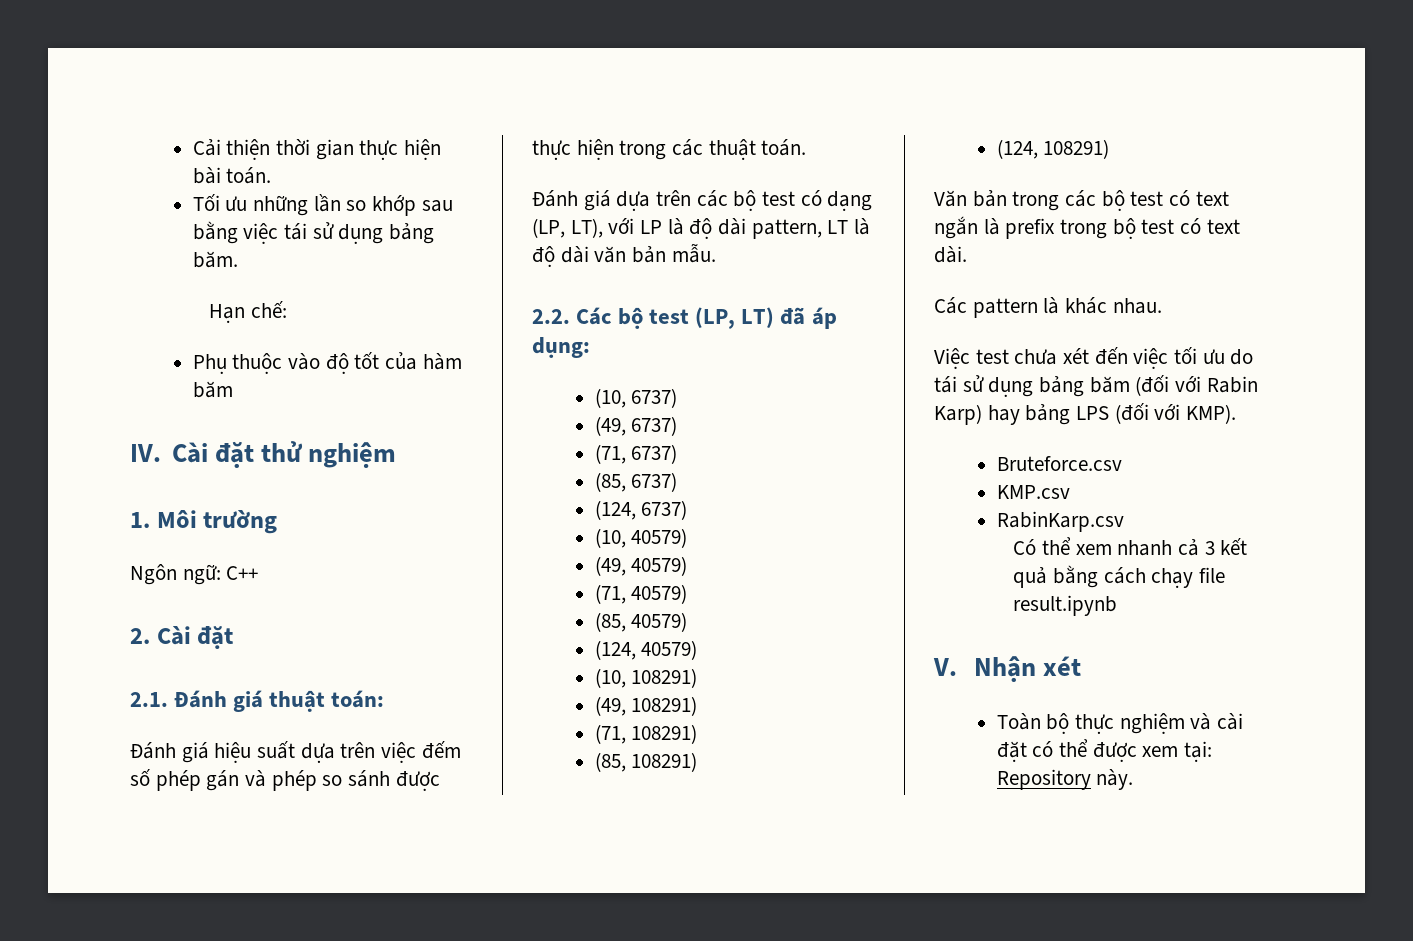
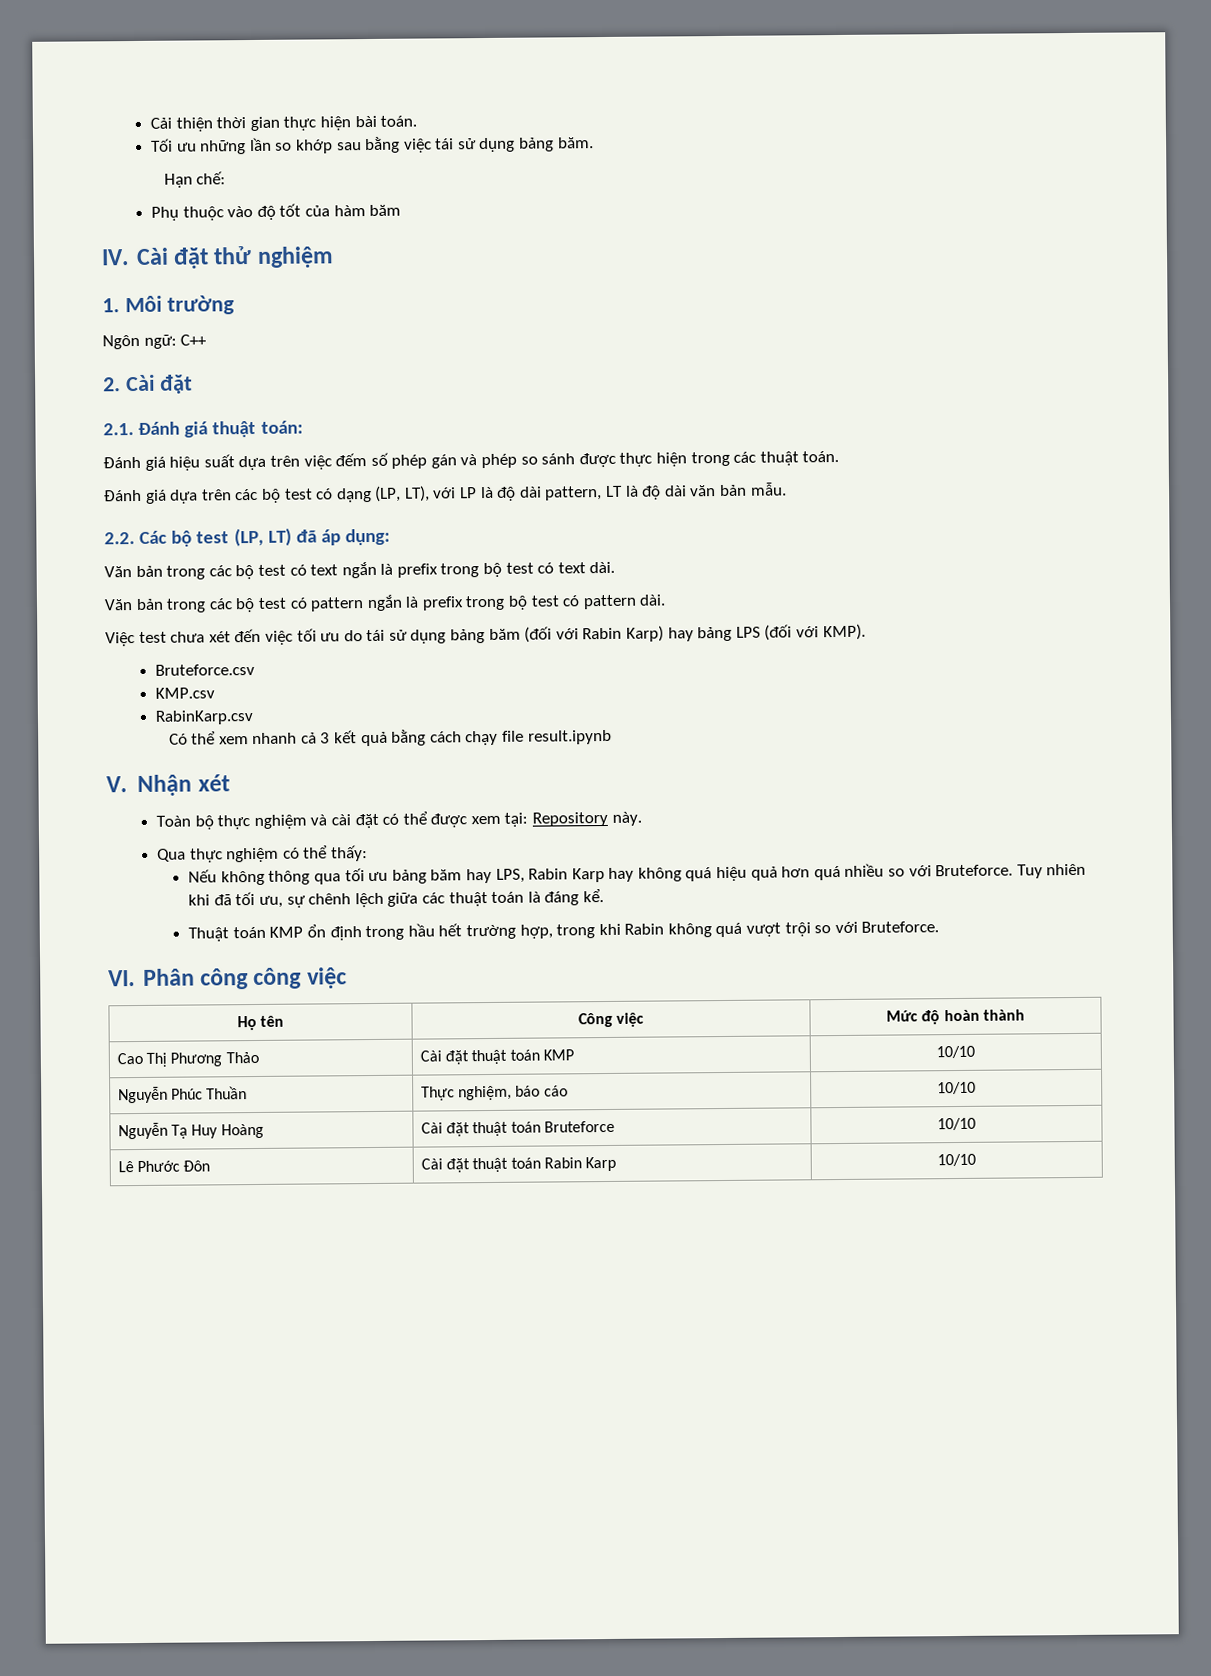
[594,388,678,408] [594,416,678,436] [594,444,678,464] [594,472,678,492] [594,500,688,520] [594,528,688,548] [594,556,688,576] [594,584,688,604] [594,612,688,632] [594,640,698,660] [594,668,698,688] [594,696,698,716] [594,724,698,744] [594,752,698,772] [996,139,1110,159] // (10, 6737) // (49, 6737) // (71, 6737) // (85, 6737) // (124, 6737) // (10, 40579) // (49, 40579) // (71, 40579) // (85, 40579) // (124, 40579) // (10, 108291) // (49, 108291) // (71, 108291) // (85, 108291) // (124, 108291) -> (391, 537) none
[934,297,1162,318] Các pattern là khác nhau. -> [104,594,667,613] Văn bản trong các bộ test có pattern ngắn là prefix trong bộ test có pattern dài.
(1134, 779) none -> [156,845,368,863] [188,863,1087,886] [188,889,604,908] [188,921,940,942] [108,967,347,990] [236,1015,285,1031] [577,1012,645,1028] [886,1009,1025,1025] [116,1051,259,1067] [419,1049,574,1065] [936,1045,975,1059] [117,1086,248,1104] [420,1085,568,1101] [937,1081,976,1095] [117,1122,264,1140] [420,1120,615,1137] [937,1117,976,1131] [117,1160,211,1173] [420,1156,616,1173] [937,1153,976,1167] // Qua thực nghiệm có thể thấy: // Nếu không thông qua tối ưu bảng băm hay LPS, Rabin Karp hay không quá hiệu quả hơn quá nhiều so với Bruteforce. Tuy nhiên khi đã tối ưu, sự chênh lệch giữa các thuật toán là đáng kể. // Thuật toán KMP ổn định trong hầu hết trường hợp, trong khi Rabin không quá vượt trội so với Bruteforce. // VI. Phân công công việc // Họ tên | Công việc | Mức độ hoàn thành // Cao Thị Phương Thảo | Cài đặt thuật toán KMP | 10/10 // Nguyễn Phúc Thuần | Thực nghiệm, báo cáo | 10/10 // Nguyễn Tạ Huy Hoàng | Cài đặt thuật toán Bruteforce | 10/10 // Lê Phước Đôn | Cài đặt thuật toán Rabin Karp | 10/10

